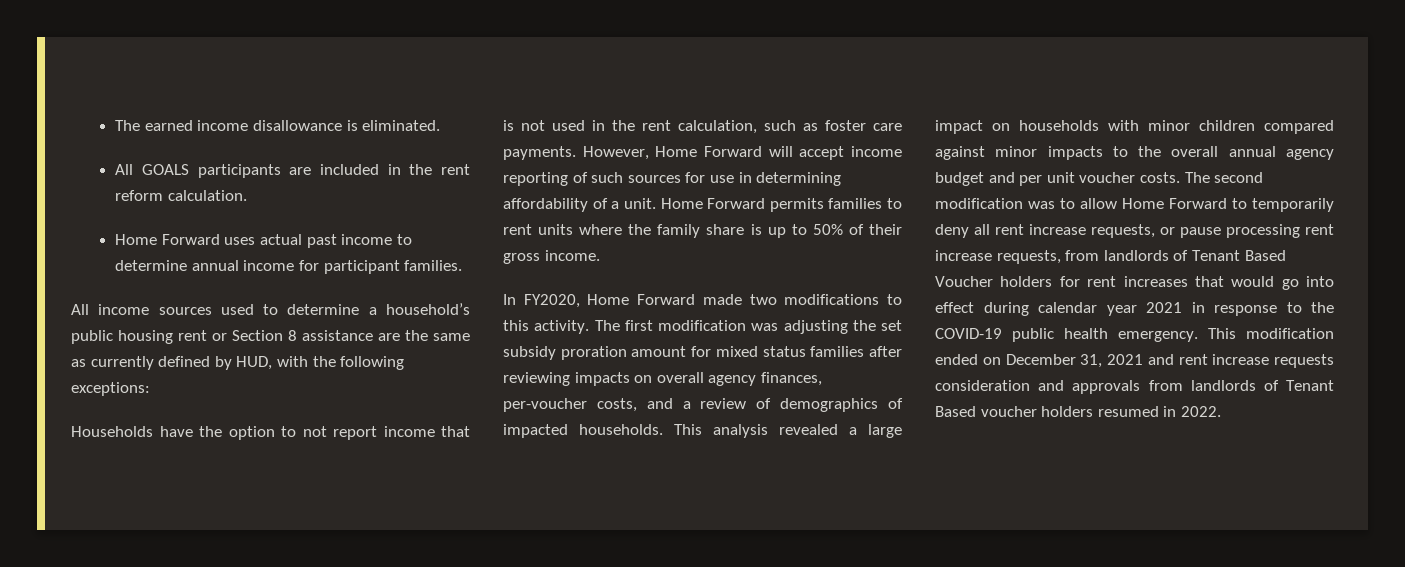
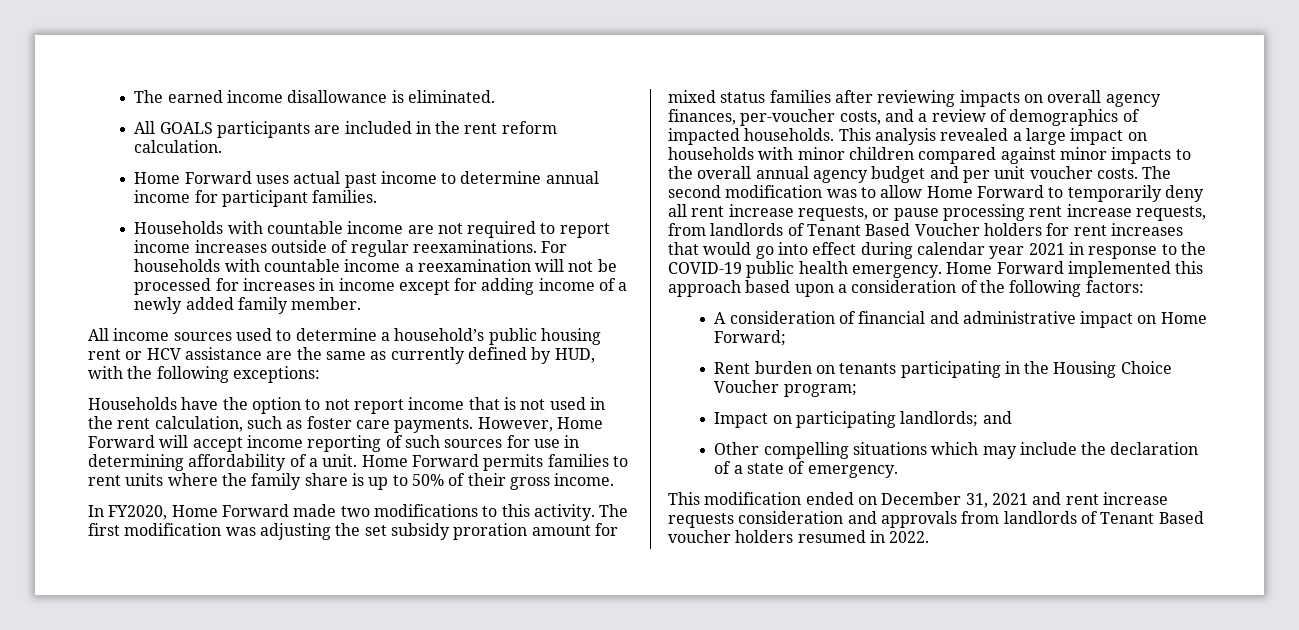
(463, 265) none -> [134,221,610,238] [134,240,568,257] [134,259,617,272] [134,278,628,295] [134,297,362,314] // Households with countable income are not required to report income increases outside of regular reexaminations. For households with countable income a reexamination will not be processed for increases in income except for adding income of a newly added family member.
[232,330,297,341] Section 8 -> [146,348,181,360] HCV
(1198, 336) none -> [946,261,1204,278] [668,280,1144,297] [714,311,1207,328] [714,330,787,346] [714,361,1172,378] [714,380,857,397] [714,411,1012,428] [714,442,1199,459] [714,461,898,478] Home Forward implemented this approach based upon a consideration of the following factors: // A consideration of financial and administrative impact on Home Forward; // Rent burden on tenants participating in the Housing Choice Voucher program; // Impact on participating landlords; and // Other compelling situations which may include the declaration of a state of emergency. //

